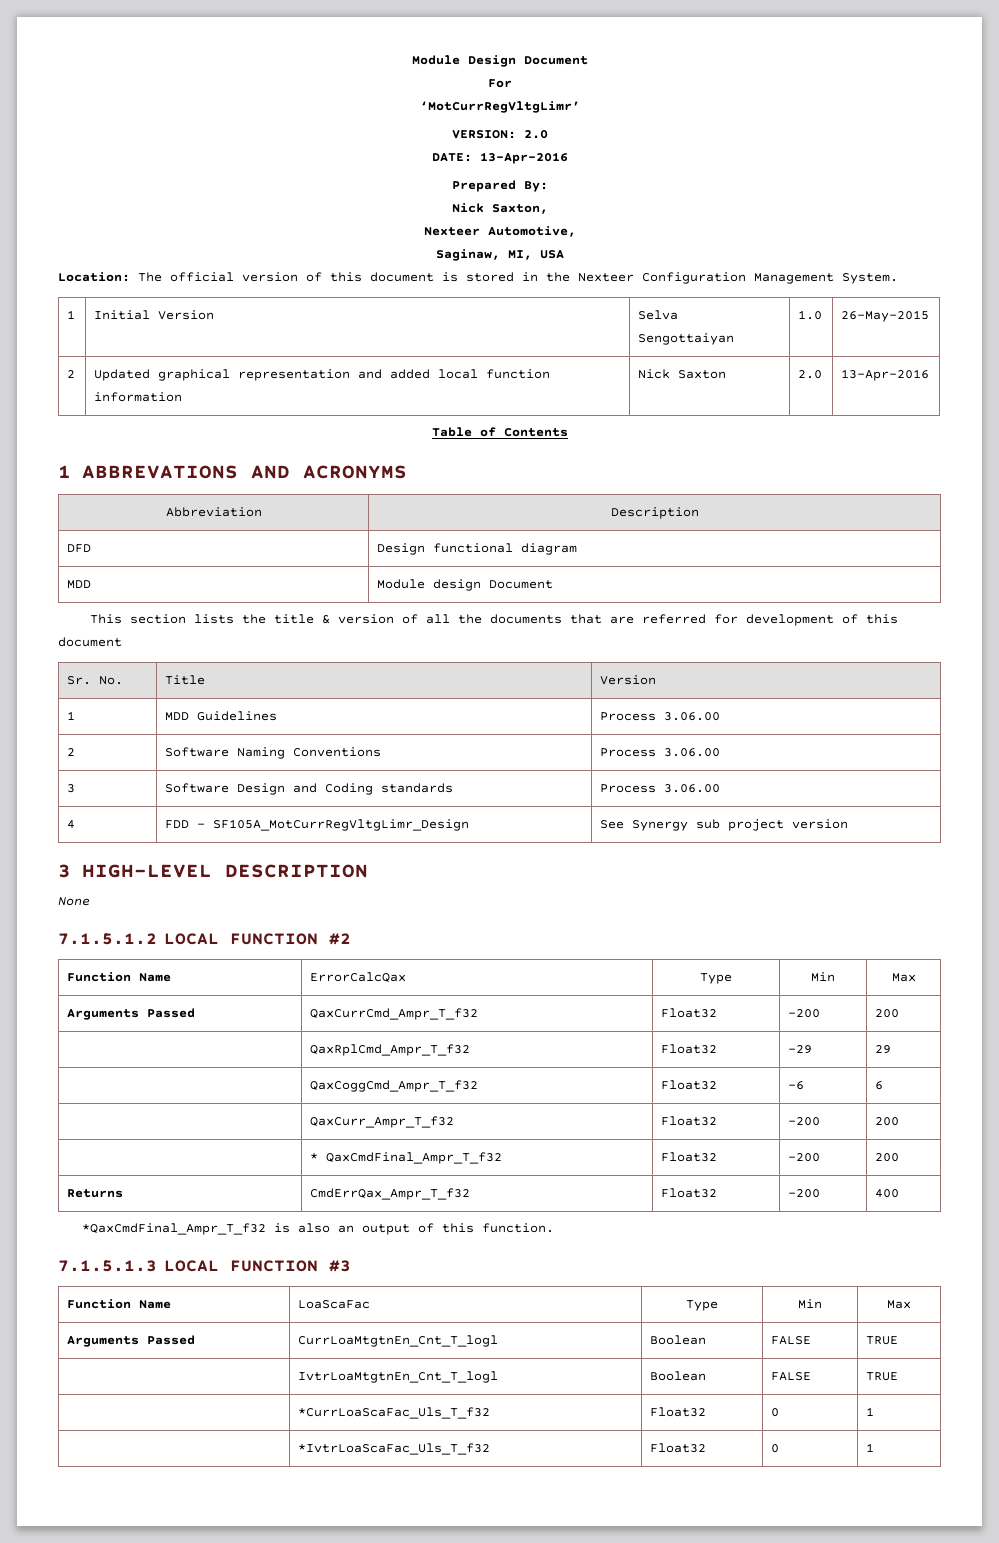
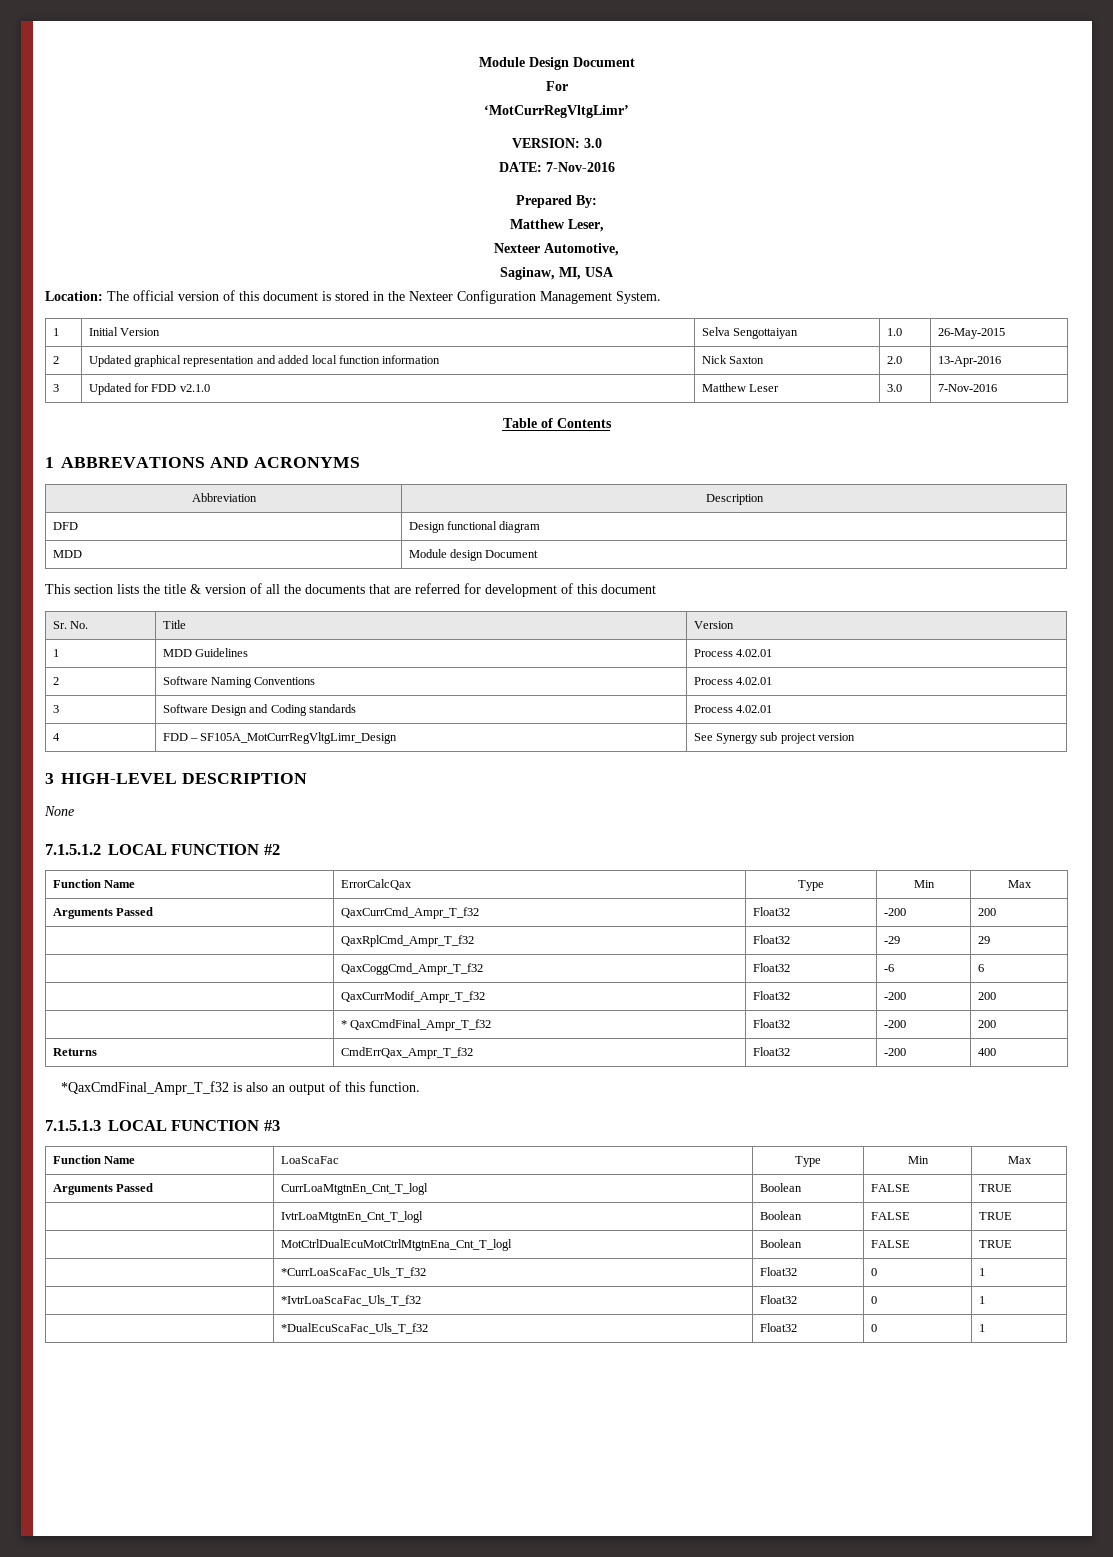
[523,130,548,139] 2.0 -> [583,138,602,148] 3.0
[479,152,568,164] 13-Apr-2016 -> [545,162,615,172] 7-Nov-2016
[451,203,548,214] Nick Saxton, -> [509,219,604,232] Matthew Leser,
(930, 375) none -> [52,384,59,392] [88,383,210,395] [701,383,780,392] [886,384,902,392] [937,384,997,392] // 3 | Updated for FDD v2.1.0 | Matthew Leser | 3.0 | 7-Nov-2016
[664,712,721,721] 3.06.00 -> [736,649,773,657] 4.02.01
[664,748,721,757] 3.06.00 -> [736,677,773,685] 4.02.01
[664,784,721,793] 3.06.00 -> [736,705,773,713] 4.02.01
[310,1116,455,1128] QaxCurr_Ampr_T_f32 -> [340,991,485,1003] QaxCurrModif_Ampr_T_f32
(899, 1376) none -> [280,1239,512,1251] [759,1239,802,1248] [870,1240,910,1248] [978,1240,1012,1248] // | MotCtrlDualEcuMotCtrlMtgtnEna_Cnt_T_logl | Boolean | FALSE | TRUE
(875, 1447) none -> [280,1323,428,1334] [759,1323,797,1332] [870,1324,877,1332] [978,1324,985,1332] // | *DualEcuScaFac_Uls_T_f32 | Float32 | 0 | 1

